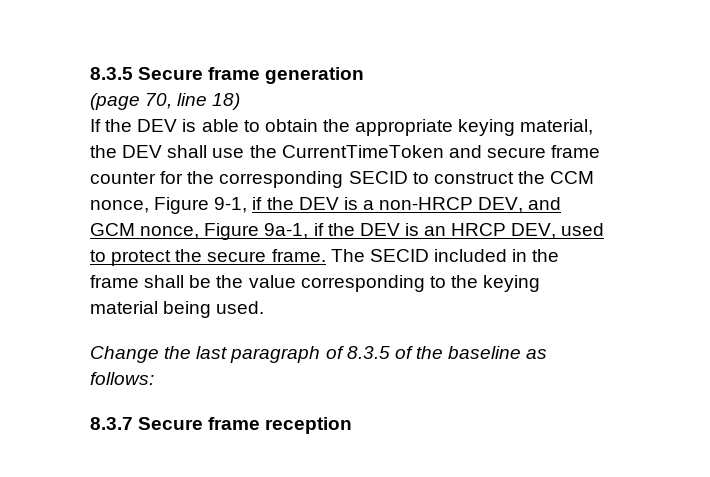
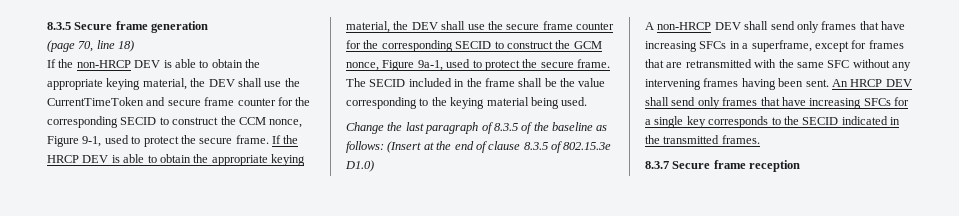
(133, 125) none -> [76,60,131,68] non-HRCP
[252,197,562,213] [90,223,557,240] if the DEV is a non-HRCP DEV, and GCM nonce, Figure 9a-1, if the DEV is an HRCP DEV, -> [104,135,299,147] [47,154,305,166] [346,21,614,33] [346,40,602,52] [346,60,443,71] used to protect the secure frame. If the HRCP DEV is able to obtain the appropriate keying material, the DEV shall use the secure frame counter for the corresponding SECID to construct the GCM nonce, Figure 9a-1,
(154, 378) none -> [387,141,612,153] [345,160,374,172] [645,21,905,33] [645,40,904,52] [645,59,911,71] [645,78,912,90] [645,97,909,109] [645,116,900,128] [645,135,760,144] (Insert at the end of clause 8.3.5 of 802.15.3e D1.0) // A non-HRCP DEV shall send only frames that have increasing SFCs in a superframe, except for frames that are retransmitted with the same SFC without any intervening frames having been sent. An HRCP DEV shall send only frames that have increasing SFCs for a single key corresponds to the SECID indicated in the transmitted frames.

